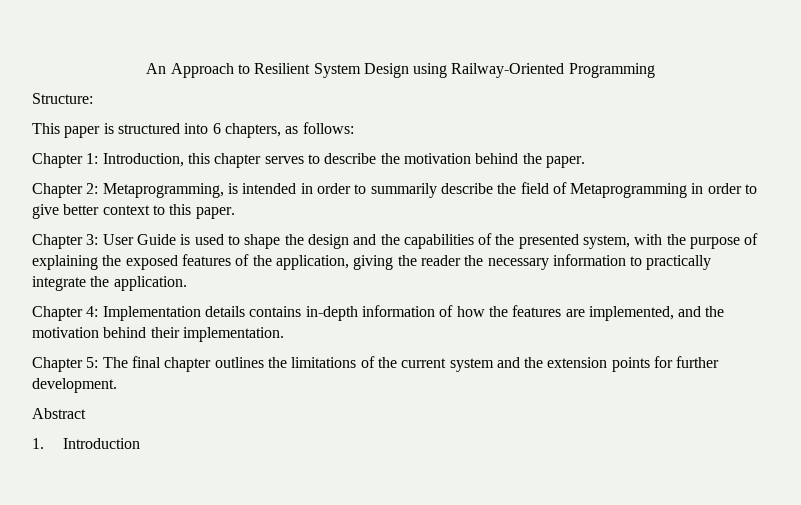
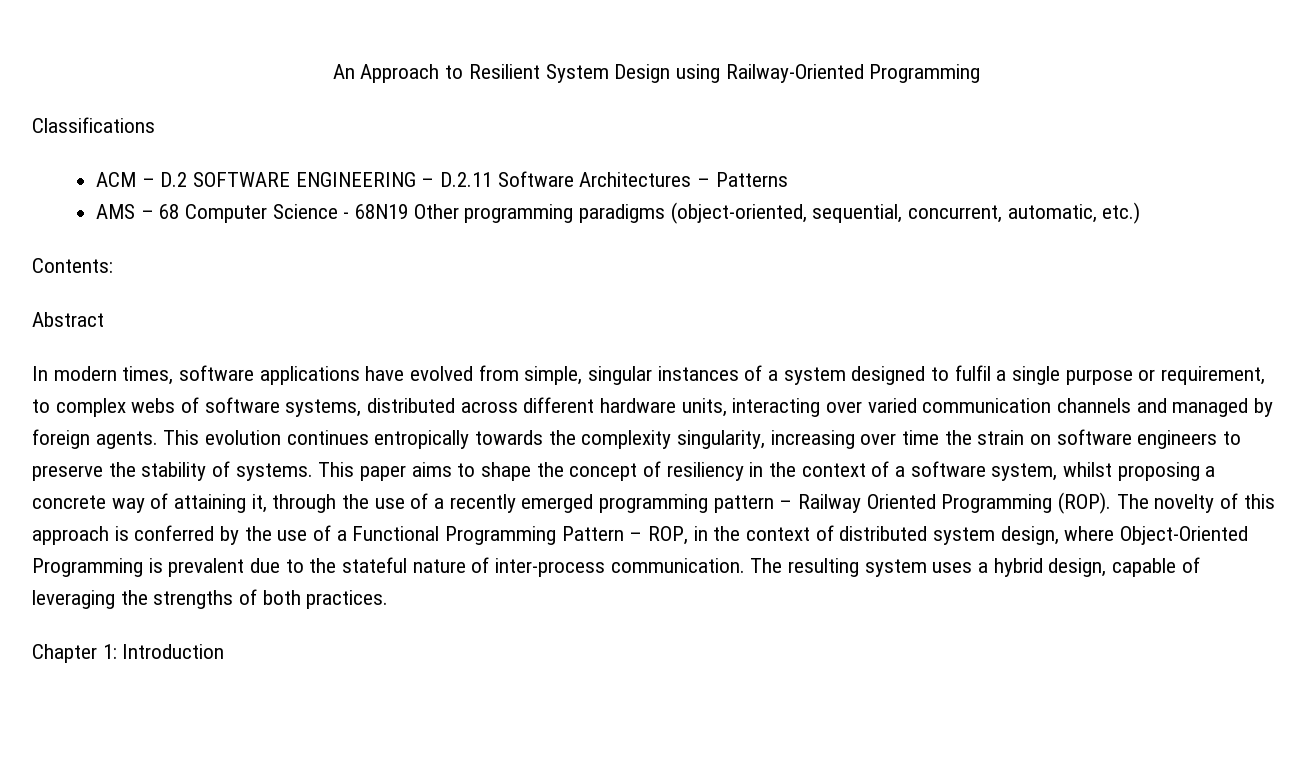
[32,93,93,104] [32,122,354,138] [32,153,585,168] [32,182,758,198] [32,204,235,219] [32,233,759,249] [32,254,712,270] [32,276,187,291] [32,305,725,321] [32,327,284,342] [32,356,720,372] [32,378,117,393] [32,408,86,419] [32,438,44,449] Structure: // This paper is structured into 6 chapters, as follows: // Chapter 1: Introduction, this chapter serves to describe the motivation behind the paper. // Chapter 2: Metaprogramming, is intended in order to summarily describe the field of Metaprogramming in order to give better context to this paper. // Chapter 3: User Guide is used to shape the design and the capabilities of the presented system, with the purpose of explaining the exposed features of the application, giving the reader the necessary information to practically integrate the application. // Chapter 4: Implementation details contains in-depth information of how the features are implemented, and the motivation behind their implementation. // Chapter 5: The final chapter outlines the limitations of the current system and the extension points for further development. // Abstract // 1. -> [32,117,155,133] [95,171,788,187] [95,202,1141,224] [32,258,113,273] [32,312,104,327] [32,365,1266,385] [32,397,1274,417] [32,429,1242,449] [32,461,1216,481] [32,492,1275,514] [32,525,1249,545] [32,557,1200,577] [32,589,389,609] [32,644,117,663] Classifications // ACM – D.2 SOFTWARE ENGINEERING – D.2.11 Software Architectures – Patterns // AMS – 68 Computer Science - 68N19 Other programming paradigms (object-oriented, sequential, concurrent, automatic, etc.) // Contents: // Abstract // In modern times, software applications have evolved from simple, singular instances of a system designed to fulfil a single purpose or requirement, to complex webs of software systems, distributed across different hardware units, interacting over varied communication channels and managed by foreign agents. This evolution continues entropically towards the complexity singularity, increasing over time the strain on software engineers to preserve the stability of systems. This paper aims to shape the concept of resiliency in the context of a software system, whilst proposing a concrete way of attaining it, through the use of a recently emerged programming pattern – Railway Oriented Programming (ROP). The novelty of this approach is conferred by the use of a Functional Programming Pattern – ROP, in the context of distributed system design, where Object-Oriented Programming is prevalent due to the stateful nature of inter-process communication. The resulting system uses a hybrid design, capable of leveraging the strengths of both practices. // Chapter 1:

